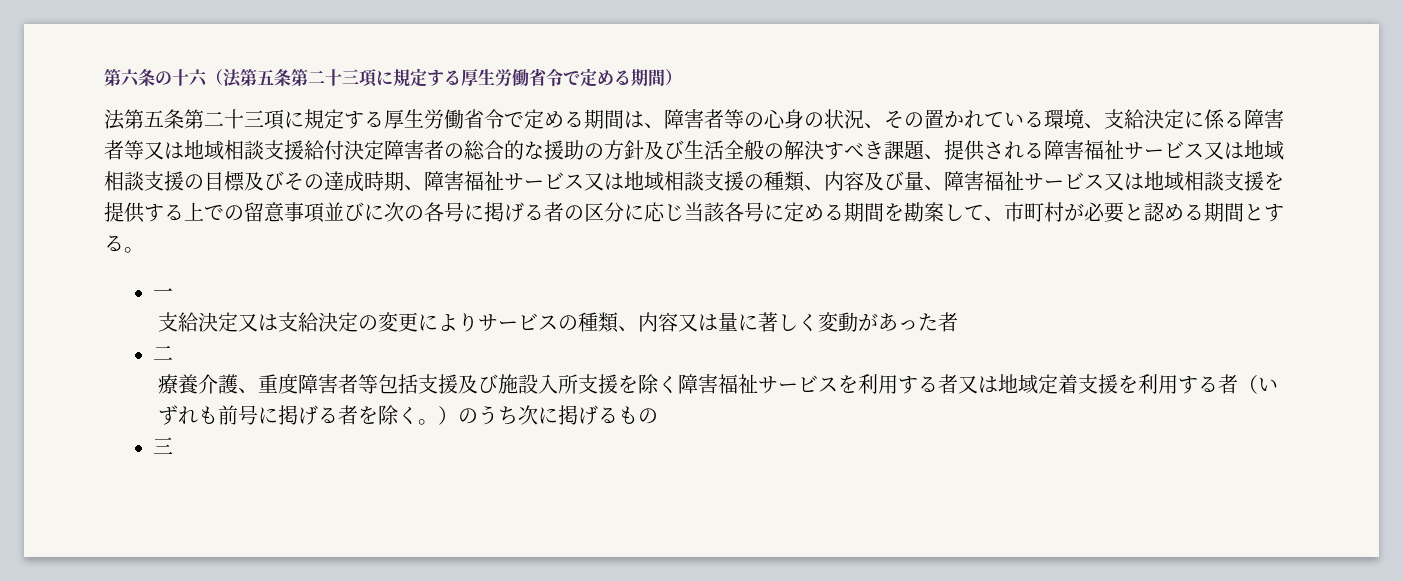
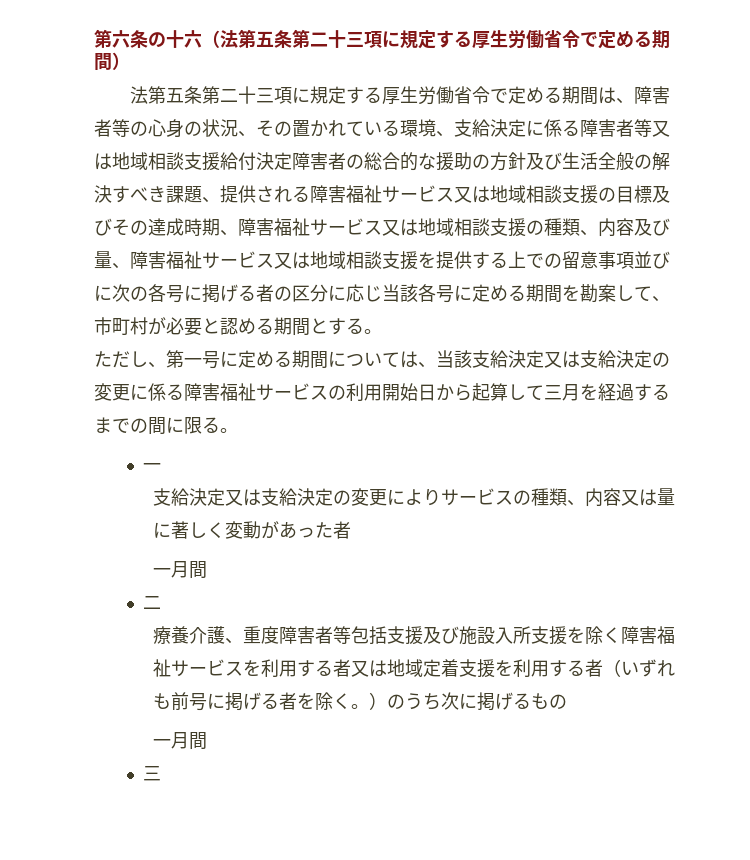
(144, 250) none -> [94,350,670,369] [94,383,670,401] [94,416,238,435] // ただし、第一号に定める期間については、当該支給決定又は支給決定の変更に係る障害福祉サービスの利用開始日から起算して三月を経過するまでの間に限る。
(959, 322) none -> [152,561,207,579] // 一月間
(659, 416) none -> [152,732,207,750] // 一月間

